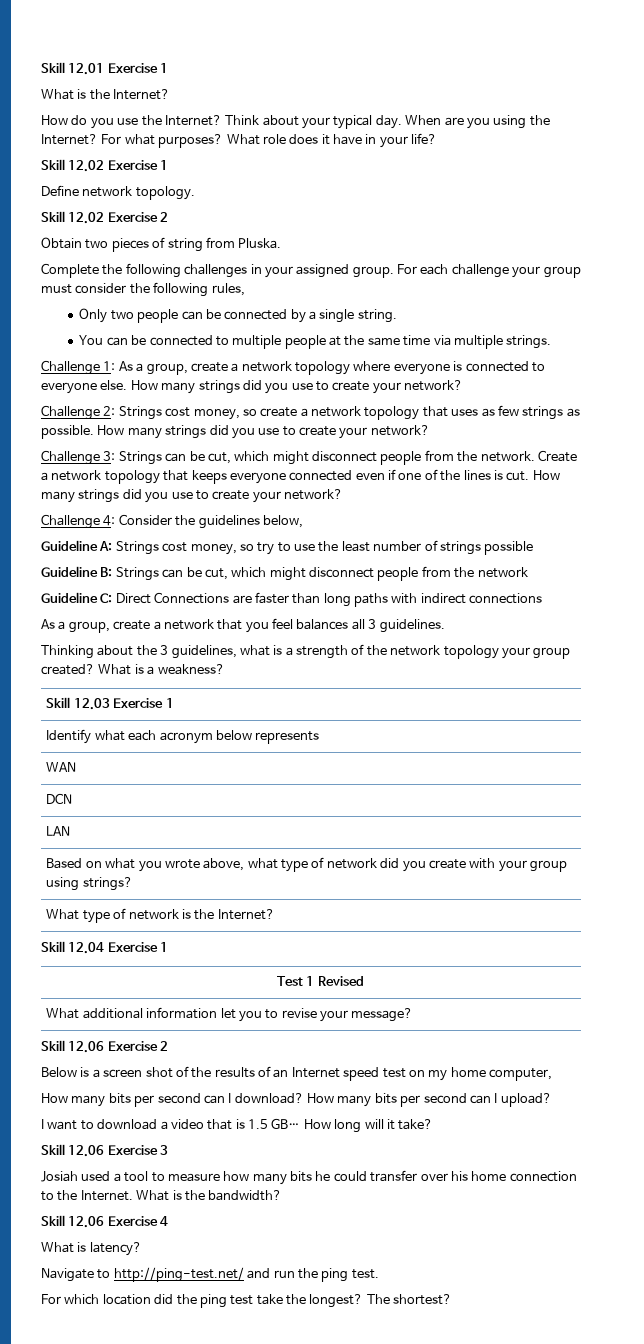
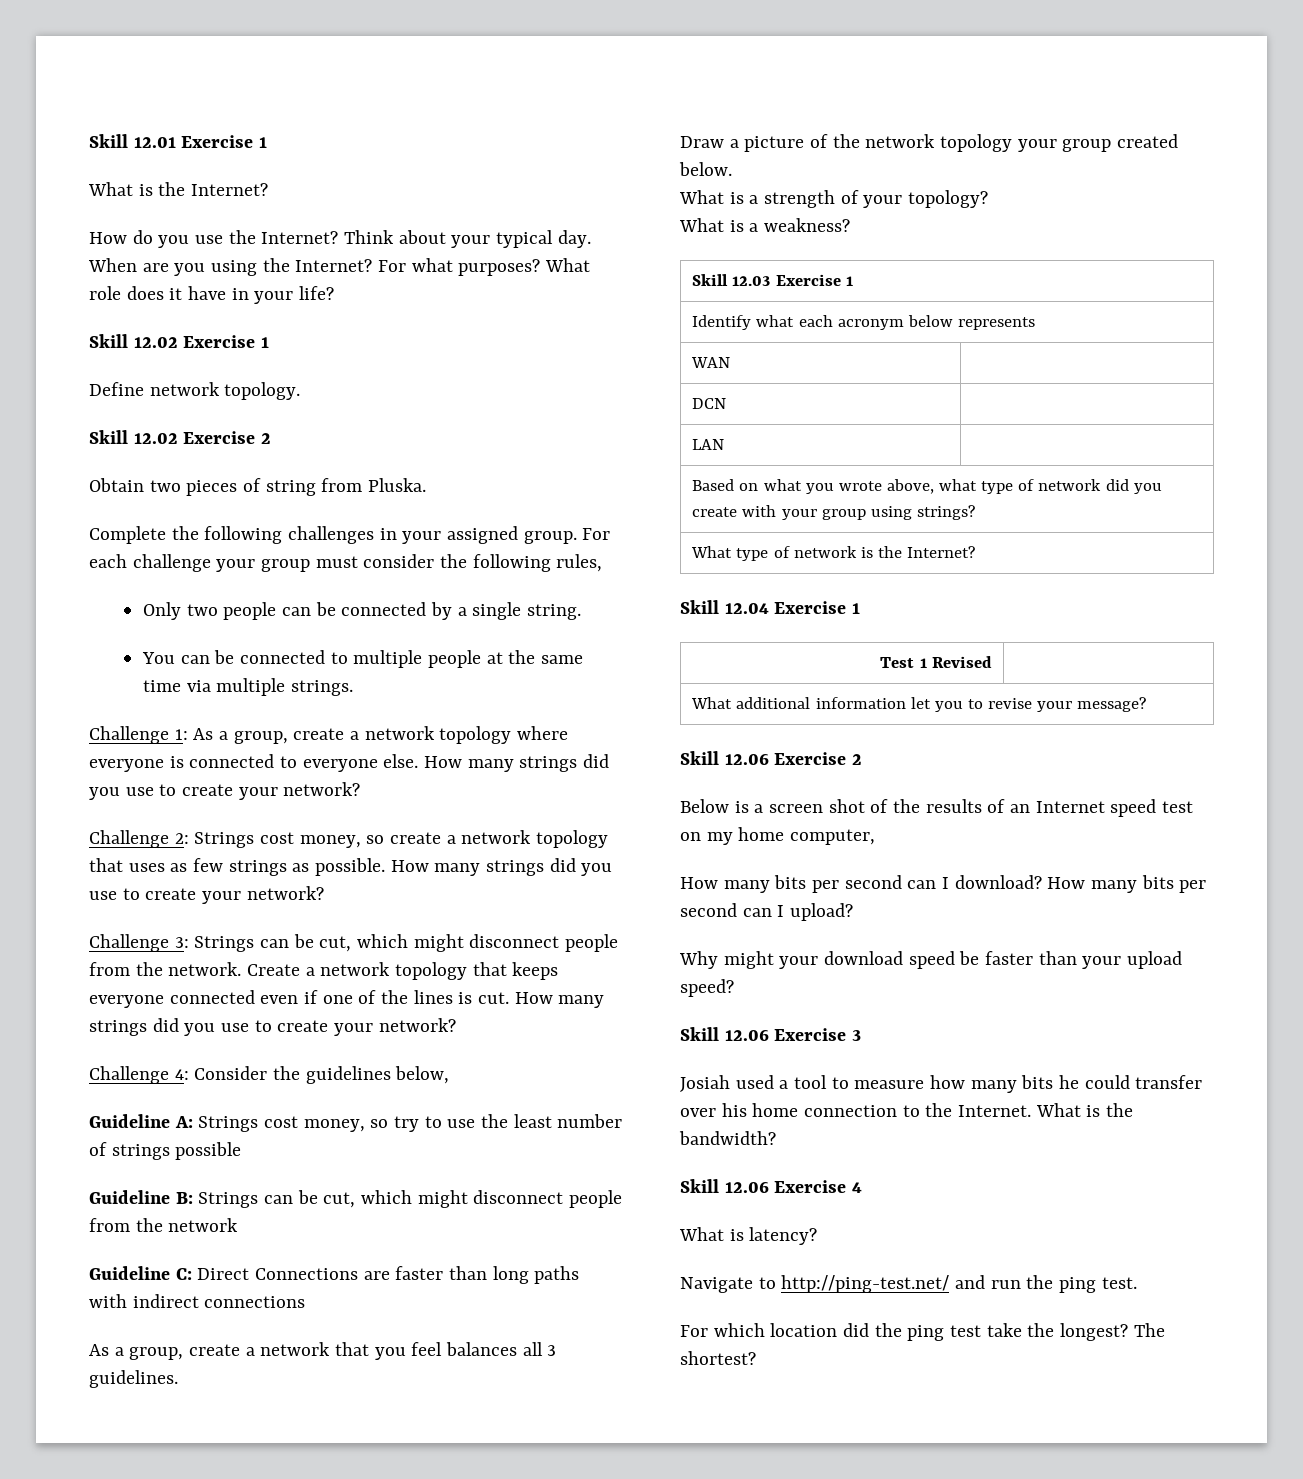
[41,645,348,659] Thinking about the 3 guidelines, what is a strength -> [680,136,805,152] Draw a picture
[41,664,95,675] created? -> [1117,134,1179,148] [679,162,732,176] [679,190,989,208] created below. // What is a strength of your topology? //
[41,1118,434,1133] I want to download a video that is 1.5 GB… How long will it take? -> [679,951,1183,969] [680,979,734,997] Why might your download speed be faster than your upload speed?

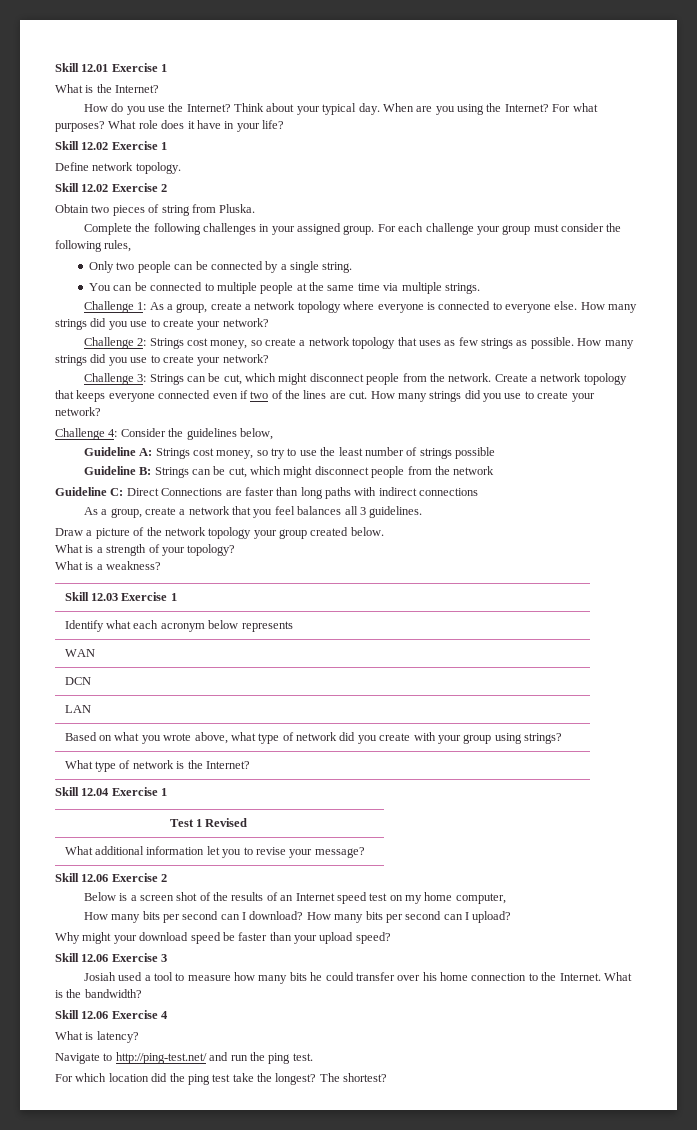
[322,995,353,1004] one -> [250,391,269,399] two
[458,992,473,1004] is -> [329,393,346,399] are

